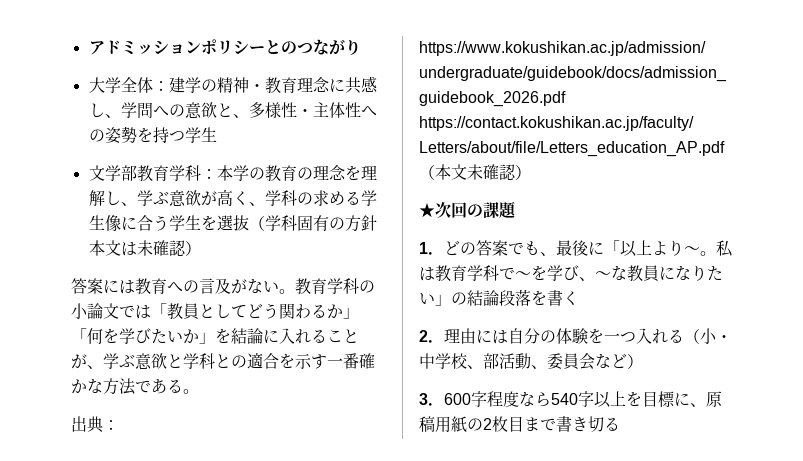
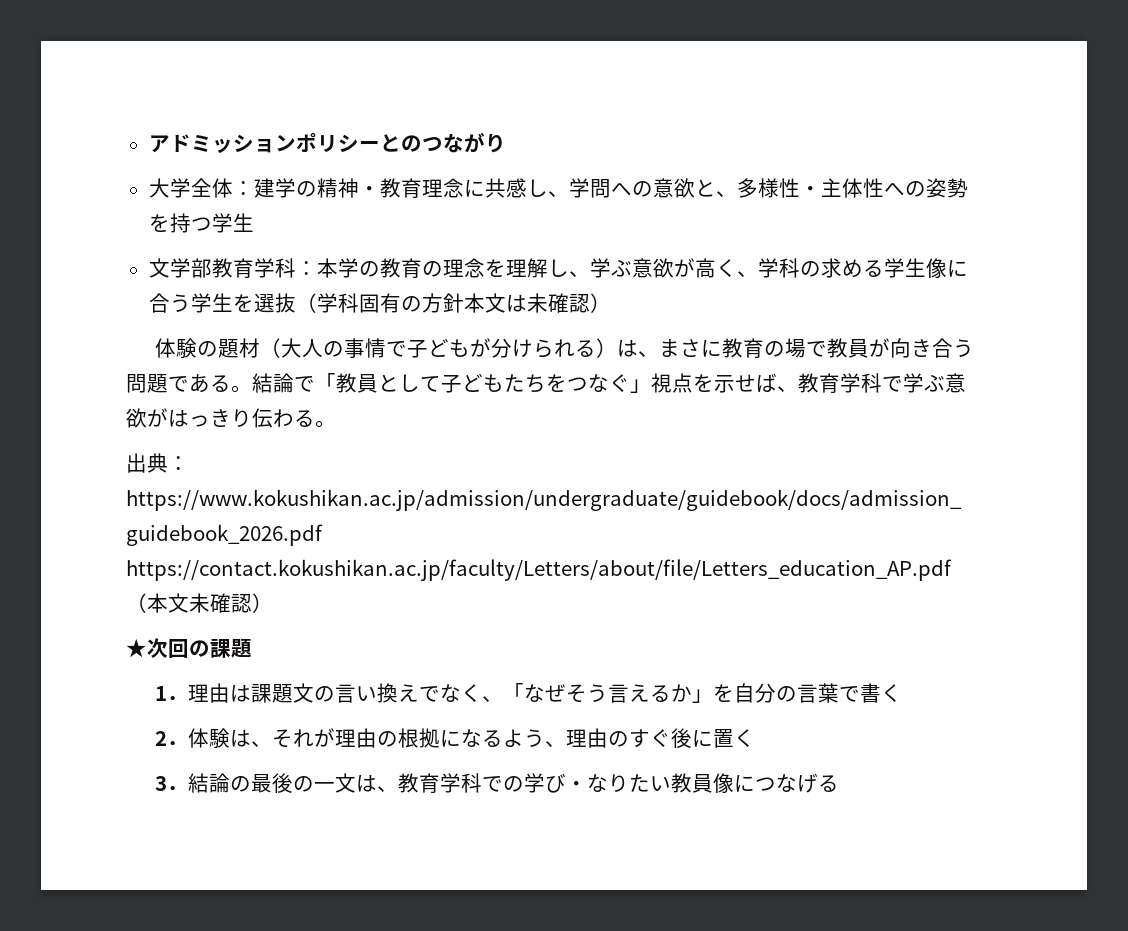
[71,278,375,295] [71,303,359,320] [71,328,359,344] [71,352,375,370] [71,378,167,395] 答案には教育への言及がない。教育学科の小論文では「教員としてどう関わるか」「何を学びたいか」を結論に入れることが、学ぶ意欲と学科との適合を示す一番確かな方法であ -> [154,338,974,359] [126,373,966,393] [126,408,294,428] 体験の題材（大人の事情で子どもが分けられる）は、まさに教育の場で教員が向き合う問題である。結論で「教員として子どもたちをつなぐ」視点を示せば、教育学科で学ぶ意欲がはっきり伝わ
[444,240,733,257] [419,265,723,282] [419,289,579,306] [419,328,732,344] [419,353,643,370] [419,391,722,408] [419,416,604,433] どの答案でも、最後に「以上より〜。私は教育学科で〜を学び、〜な教員になりたい」の結論段落を書く // 2．理由には自分の体験を一つ入れる（小・中学校、部活動、委員会など） // 3．600字程度なら540字以上を目標に、原稿用紙の2枚目まで書き切 -> [187,683,902,703] [154,728,755,749] [154,773,818,793] 理由は課題文の言い換えでなく、「なぜそう言えるか」を自分の言葉で書く // 2．体験は、それが理由の根拠になるよう、理由のすぐ後に置く // 3．結論の最後の一文は、教育学科での学び・なりたい教員像につなげ

